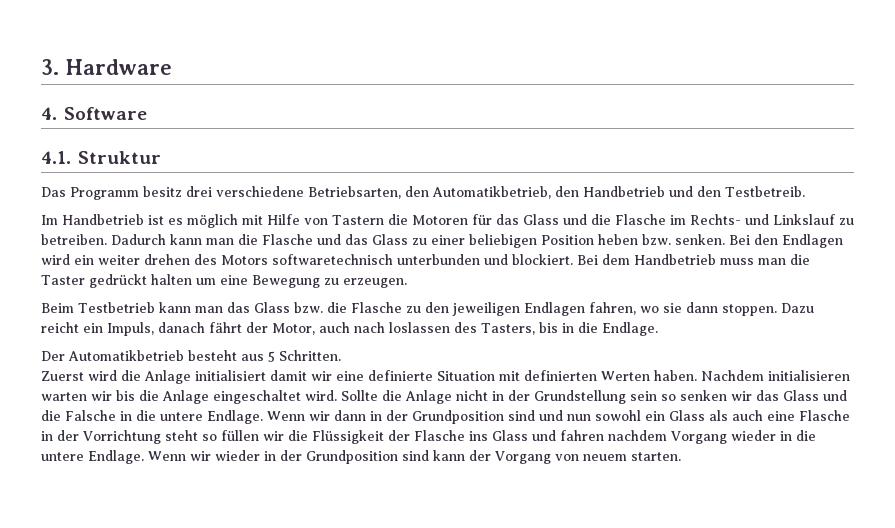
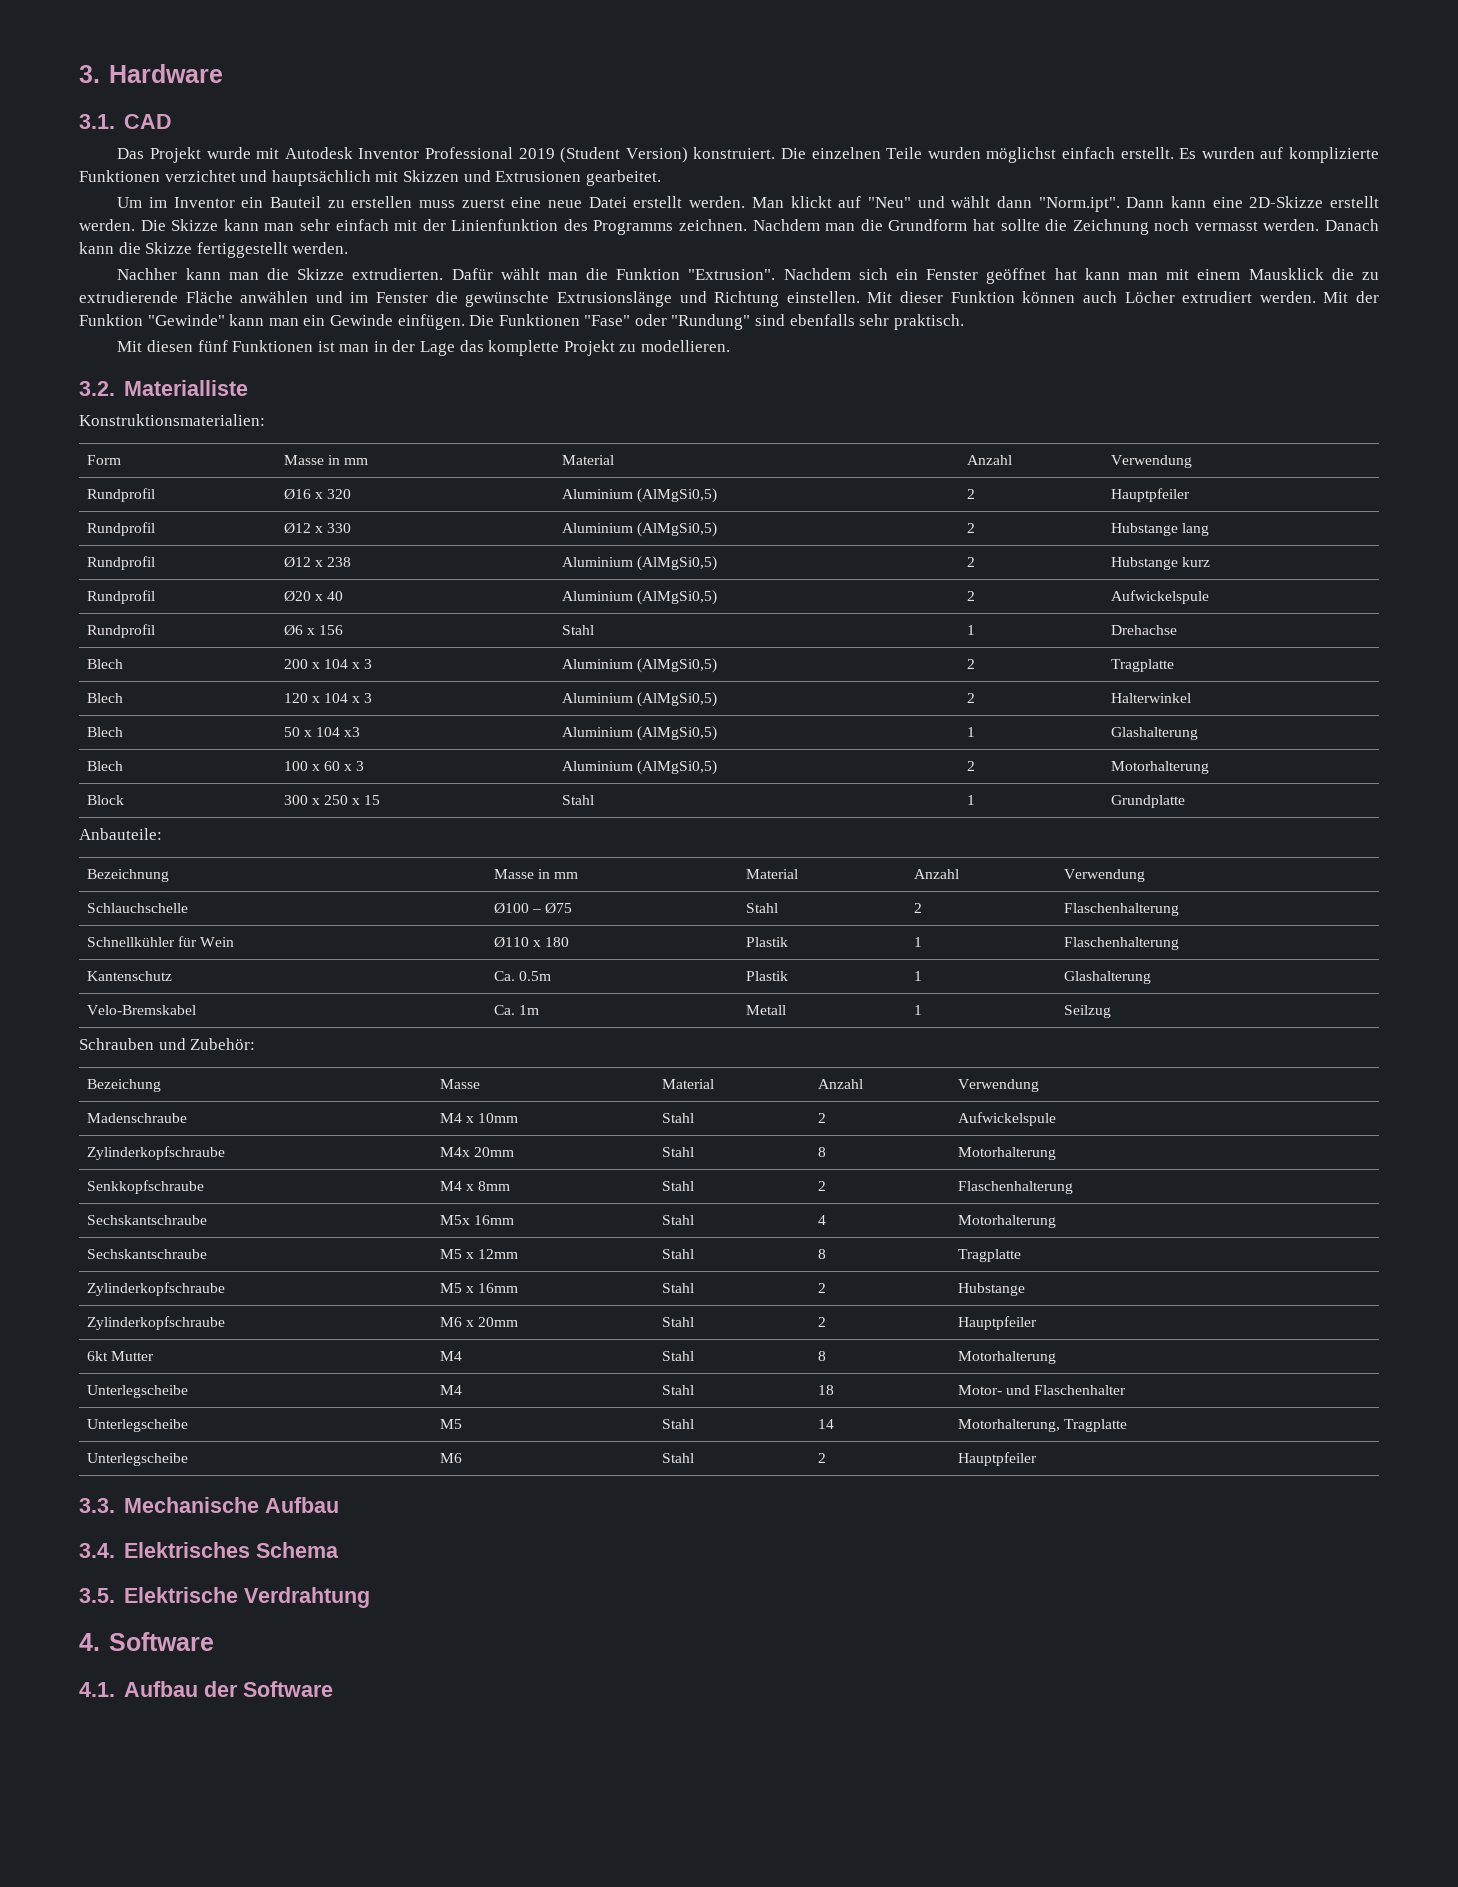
[41,107,147,120] [41,151,161,164] [41,186,805,200] [41,214,854,228] [41,234,843,248] [41,254,810,265] [41,274,407,288] [41,302,814,316] [41,322,658,336] [41,350,341,362] [41,370,850,384] [41,390,847,404] [41,410,850,424] [41,430,816,444] [41,450,681,464] 4. Software // 4.1. Struktur // Das Programm besitz drei verschiedene Betriebsarten, den Automatikbetrieb, den Handbetrieb und den Testbetreib. // Im Handbetrieb ist es möglich mit Hilfe von Tastern die Motoren für das Glass und die Flasche im Rechts- und Linkslauf zu betreiben. Dadurch kann man die Flasche und das Glass zu einer beliebigen Position heben bzw. senken. Bei den Endlagen wird ein weiter drehen des Motors softwaretechnisch unterbunden und blockiert. Bei dem Handbetrieb muss man die Taster gedrückt halten um eine Bewegung zu erzeugen. // Beim Testbetrieb kann man das Glass bzw. die Flasche zu den jeweiligen Endlagen fahren, wo sie dann stoppen. Dazu reicht ein Impuls, danach fährt der Motor, auch nach loslassen des Tasters, bis in die Endlage. // Der Automatikbetrieb besteht aus 5 Schritten. // Zuerst wird die Anlage initialisiert damit wir eine definierte Situation mit definierten Werten haben. Nachdem initialisieren warten wir bis die Anlage eingeschaltet wird. Sollte die Anlage nicht in der Grundstellung sein so senken wir das Glass und die Falsche in die untere Endlage. Wenn wir dann in der Grundposition sind und nun sowohl ein Glass als auch eine Flasche in der Vorrichtung steht so füllen wir die Flüssigkeit der Flasche ins Glass und fahren nachdem Vorgang wieder in die untere Endlage. Wenn wir wieder in der Grundposition sind kann der Vorgang von neuem starten. -> [79,114,172,129] [117,147,1379,163] [79,170,661,186] [117,196,1379,212] [79,219,1379,235] [79,242,349,258] [117,268,1379,284] [79,291,1379,307] [79,314,964,330] [117,340,730,356] [79,380,248,396] [79,414,265,426] [86,455,121,465] [283,455,368,465] [561,455,614,465] [966,455,1012,465] [1110,455,1192,468] [86,488,155,502] [283,489,351,499] [561,488,717,503] [966,489,975,499] [1110,488,1190,502] [86,522,155,536] [283,523,351,533] [561,522,717,537] [966,523,975,533] [1110,523,1209,536] [86,556,155,570] [283,557,351,567] [561,556,717,571] [966,557,975,567] [1110,557,1210,570] [86,590,155,604] [283,591,343,601] [561,590,717,605] [966,591,975,601] [1110,590,1209,604] [86,624,155,638] [283,625,343,635] [561,625,594,635] [966,625,975,635] [1110,625,1177,635] [86,659,123,669] [283,659,373,669] [561,658,717,673] [966,659,975,669] [1110,659,1174,672] [86,693,123,703] [283,693,373,703] [561,692,717,707] [966,693,975,703] [1110,693,1191,703] [86,727,123,737] [283,727,361,737] [561,726,717,741] [966,727,975,737] [1110,727,1198,740] [86,761,123,771] [283,761,365,771] [561,760,717,775] [966,761,975,771] [1110,761,1209,774] [86,795,124,805] [283,795,381,805] [561,795,594,805] [966,795,975,805] [1110,795,1185,808] [79,828,162,840] [86,869,169,882] [493,869,578,879] [745,869,798,879] [913,869,959,879] [1063,869,1145,882] [86,903,188,913] [493,903,572,913] [745,903,778,913] [913,903,922,913] [1063,903,1179,916] [86,936,234,947] [493,937,569,947] [745,937,788,947] [913,937,922,947] [1063,937,1179,950] [86,971,172,981] [493,971,551,981] [745,971,788,981] [913,971,922,981] [1063,971,1151,984] [86,1005,196,1015] [493,1005,539,1015] [745,1005,786,1015] [913,1005,922,1015] [1063,1005,1111,1018] [79,1038,256,1050] [86,1079,161,1092] [439,1079,480,1089] [661,1079,714,1089] [817,1079,863,1089] [957,1079,1039,1092] [86,1113,187,1123] [439,1113,518,1123] [661,1113,694,1123] [817,1113,826,1123] [957,1112,1056,1126] [86,1146,225,1160] [439,1147,514,1157] [661,1147,694,1157] [817,1147,826,1157] [957,1147,1056,1160] [86,1180,204,1194] [439,1181,510,1191] [661,1181,694,1191] [817,1181,826,1191] [957,1181,1073,1194] [86,1215,207,1225] [439,1215,514,1225] [661,1215,694,1225] [817,1215,826,1225] [957,1215,1056,1228] [86,1249,207,1259] [439,1249,518,1259] [661,1249,694,1259] [817,1249,826,1259] [957,1249,1021,1262] [86,1282,225,1296] [439,1283,518,1293] [661,1283,694,1293] [817,1283,826,1293] [957,1283,1025,1296] [86,1316,225,1330] [439,1317,518,1327] [661,1317,694,1327] [817,1317,826,1327] [957,1316,1037,1330] [86,1351,154,1361] [439,1351,462,1361] [661,1351,694,1361] [817,1351,826,1361] [957,1351,1056,1364] [86,1385,188,1398] [439,1385,462,1395] [661,1385,694,1395] [817,1385,834,1395] [957,1385,1126,1395] [86,1419,188,1432] [439,1419,462,1429] [661,1419,694,1429] [817,1419,834,1429] [957,1419,1127,1432] [86,1453,188,1466] [439,1453,462,1463] [661,1453,694,1463] [817,1453,826,1463] [957,1452,1037,1466] [79,1497,339,1513] [79,1542,339,1558] [79,1587,370,1608] [79,1632,214,1651] [79,1681,333,1697] 3.1. CAD // Das Projekt wurde mit Autodesk Inventor Professional 2019 (Student Version) konstruiert. Die einzelnen Teile wurden möglichst einfach erstellt. Es wurden auf komplizierte Funktionen verzichtet und hauptsächlich mit Skizzen und Extrusionen gearbeitet. // Um im Inventor ein Bauteil zu erstellen muss zuerst eine neue Datei erstellt werden. Man klickt auf "Neu" und wählt dann "Norm.ipt". Dann kann eine 2D-Skizze erstellt werden. Die Skizze kann man sehr einfach mit der Linienfunktion des Programms zeichnen. Nachdem man die Grundform hat sollte die Zeichnung noch vermasst werden. Danach kann die Skizze fertiggestellt werden. // Nachher kann man die Skizze extrudierten. Dafür wählt man die Funktion "Extrusion". Nachdem sich ein Fenster geöffnet hat kann man mit einem Mausklick die zu extrudierende Fläche anwählen und im Fenster die gewünschte Extrusionslänge und Richtung einstellen. Mit dieser Funktion können auch Löcher extrudiert werden. Mit der Funktion "Gewinde" kann man ein Gewinde einfügen. Die Funktionen "Fase" oder "Rundung" sind ebenfalls sehr praktisch. // Mit diesen fünf Funktionen ist man in der Lage das komplette Projekt zu modellieren. // 3.2. Materialliste // Konstruktionsmaterialien: // Form | Masse in mm | Material | Anzahl | Verwendung // Rundprofil | Ø16 x 320 | Aluminium (AlMgSi0,5) | 2 | Hauptpfeiler // Rundprofil | Ø12 x 330 | Aluminium (AlMgSi0,5) | 2 | Hubstange lang // Rundprofil | Ø12 x 238 | Aluminium (AlMgSi0,5) | 2 | Hubstange kurz // Rundprofil | Ø20 x 40 | Aluminium (AlMgSi0,5) | 2 | Aufwickelspule // Rundprofil | Ø6 x 156 | Stahl | 1 | Drehachse // Blech | 200 x 104 x 3 | Aluminium (AlMgSi0,5) | 2 | Tragplatte // Blech | 120 x 104 x 3 | Aluminium (AlMgSi0,5) | 2 | Halterwinkel // Blech | 50 x 104 x3 | Aluminium (AlMgSi0,5) | 1 | Glashalterung // Blech | 100 x 60 x 3 | Aluminium (AlMgSi0,5) | 2 | Motorhalterung // Block | 300 x 250 x 15 | Stahl | 1 | Grundplatte // Anbauteile: // Bezeichnung | Masse in mm | Material | Anzahl | Verwendung // Schlauchschelle | Ø100 – Ø75 | Stahl | 2 | Flaschenhalterung // Schnellkühler für Wein | Ø110 x 180 | Plastik | 1 | Flaschenhalterung // Kantenschutz | Ca. 0.5m | Plastik | 1 | Glashalterung // Velo-Bremskabel | Ca. 1m | Metall | 1 | Seilzug // Schrauben und Zubehör: // Bezeichung | Masse | Material | Anzahl | Verwendung // Madenschraube | M4 x 10mm | Stahl | 2 | Aufwickelspule // Zylinderkopfschraube | M4x 20mm | Stahl | 8 | Motorhalterung // Senkkopfschraube | M4 x 8mm | Stahl | 2 | Flaschenhalterung // Sechskantschraube | M5x 16mm | Stahl | 4 | Motorhalterung // Sechskantschraube | M5 x 12mm | Stahl | 8 | Tragplatte // Zylinderkopfschraube | M5 x 16mm | Stahl | 2 | Hubstange // Zylinderkopfschraube | M6 x 20mm | Stahl | 2 | Hauptpfeiler // 6kt Mutter | M4 | Stahl | 8 | Motorhalterung // Unterlegscheibe | M4 | Stahl | 18 | Motor- und Flaschenhalter // Unterlegscheibe | M5 | Stahl | 14 | Motorhalterung, Tragplatte // Unterlegscheibe | M6 | Stahl | 2 | Hauptpfeiler // 3.3. Mechanische Aufbau // 3.4. Elektrisches Schema // 3.5. Elektrische Verdrahtung // 4. Software // 4.1. Aufbau der Software

